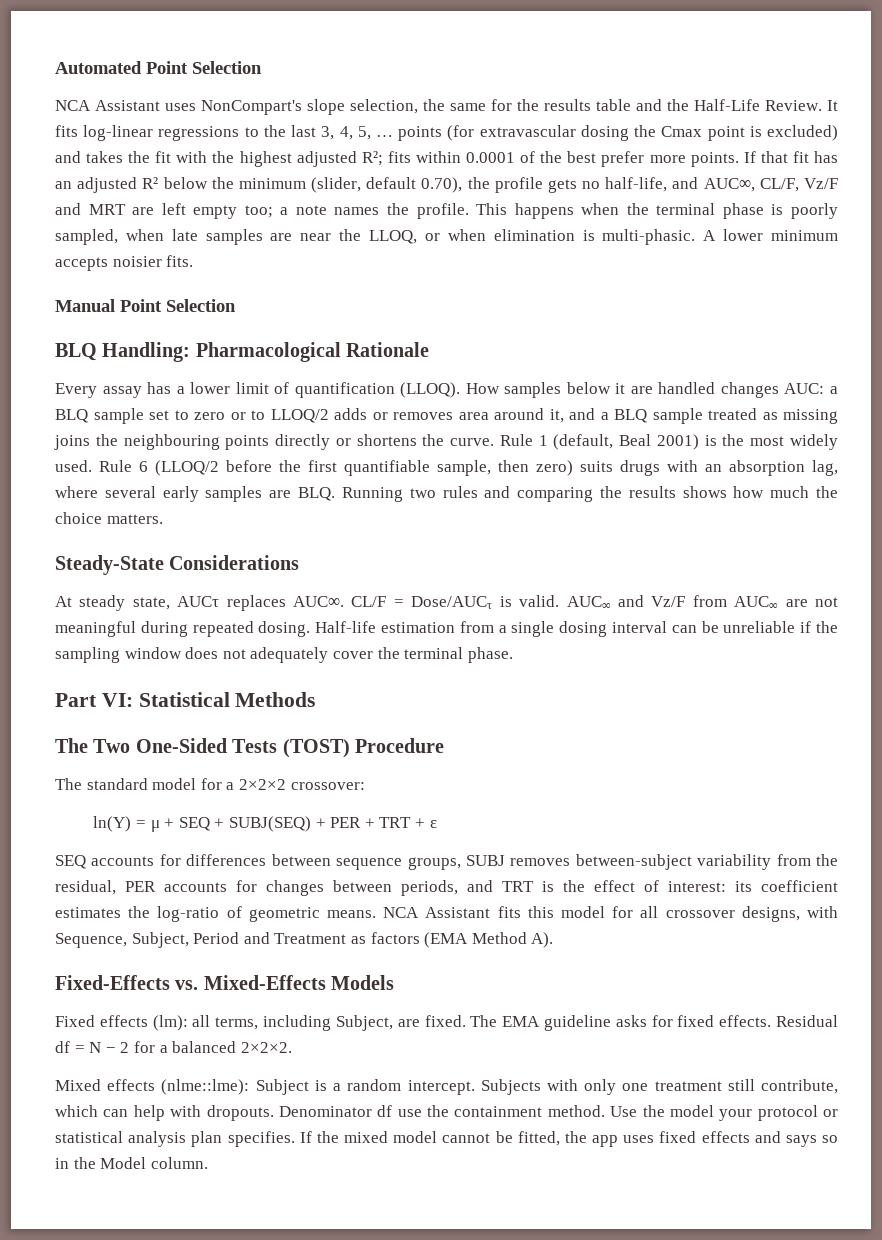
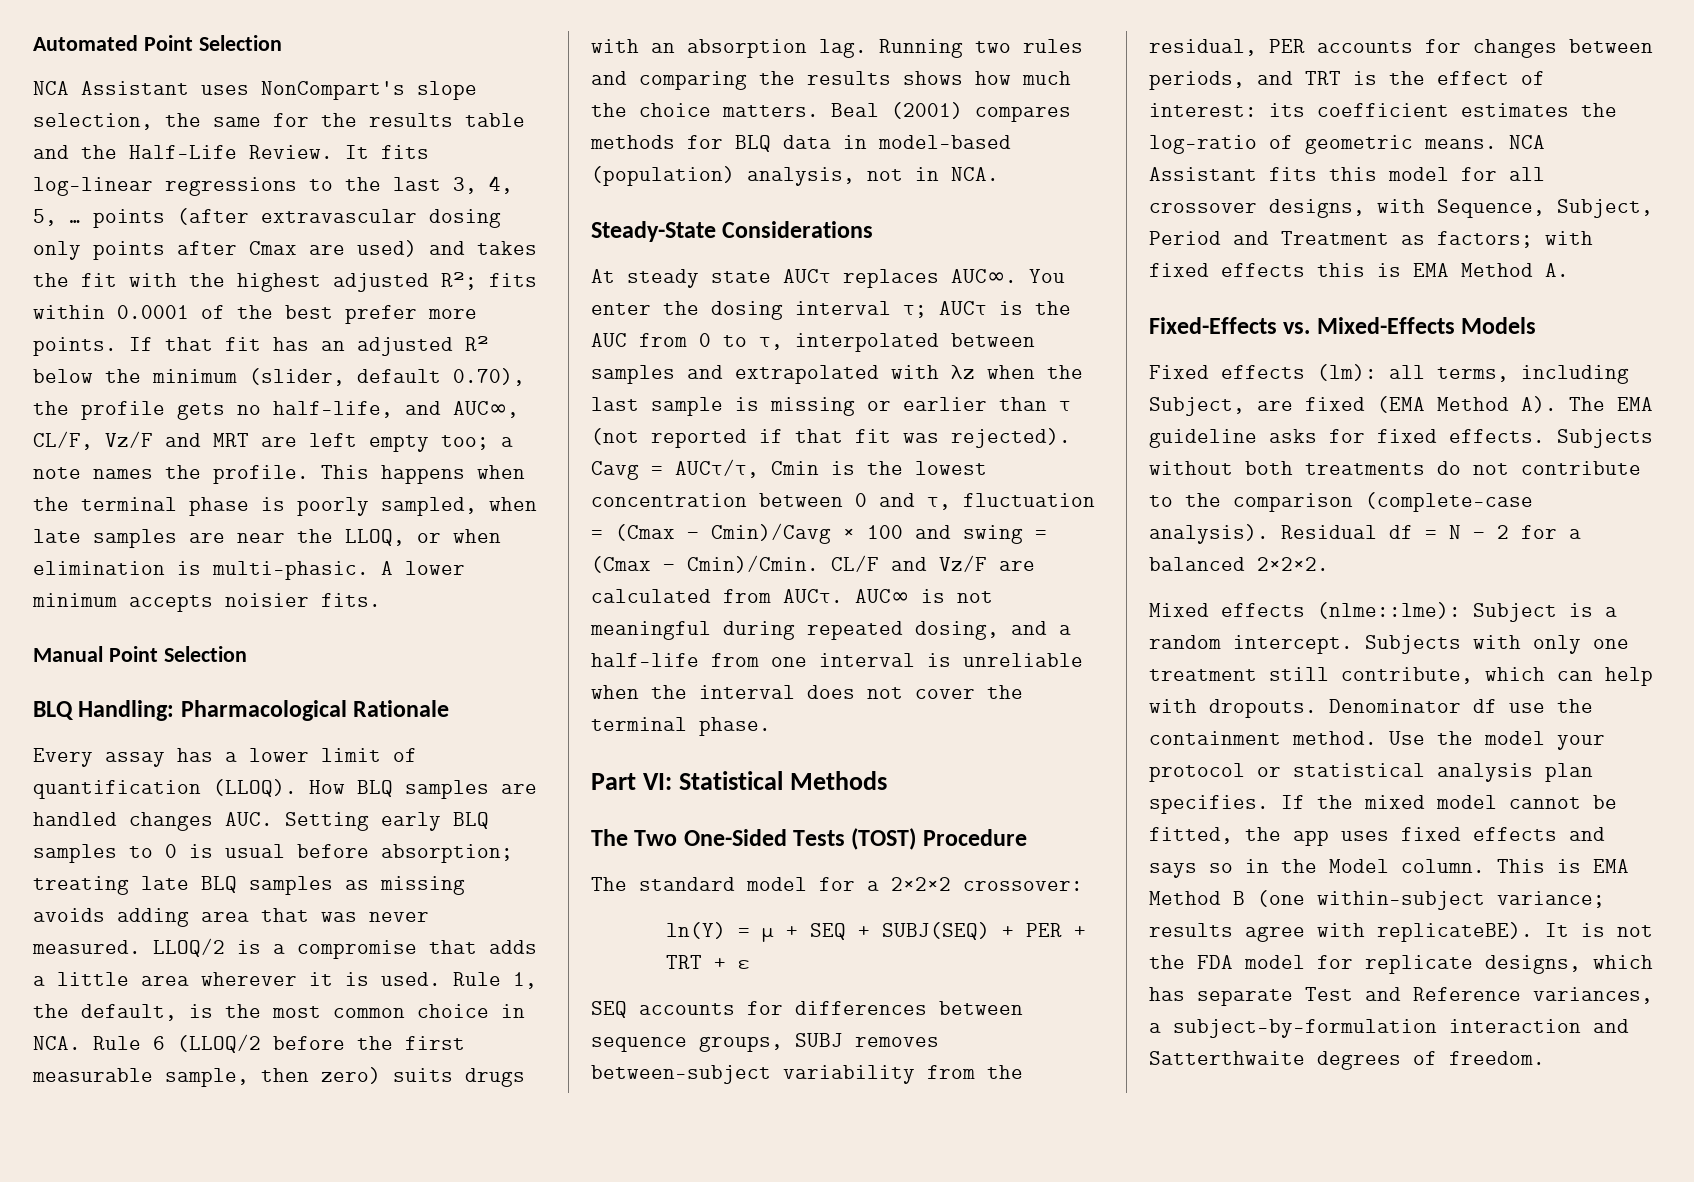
[447,125,475,141] (for -> [177,208,249,225] (after
[634,125,838,141] the Cmax point is excluded) -> [33,240,417,260] only points after Cmax are used)
[504,382,838,398] [55,408,838,424] [54,434,838,450] [55,460,92,472] samples below it are handled changes AUC: a BLQ sample set to zero or to LLOQ/2 adds or removes area around it, and a BLQ sample treated as missing joins the neighbouring points directly or shortens the curve. Rule 1 (default, Beal 2001) is the most widely used. -> [357,780,537,799] [33,812,489,831] [33,844,513,863] [33,876,465,895] [33,908,429,927] [32,938,537,959] [33,972,537,989] [33,1004,525,1021] [33,1036,81,1050] BLQ samples are handled changes AUC. Setting early BLQ samples to 0 is usual before absorption; treating late BLQ samples as missing avoids adding area that was never measured. LLOQ/2 is a compromise that adds a little area wherever it is used. Rule 1, the default, is the most common choice in NCA.
[344,460,430,476] quantifiable -> [32,1068,153,1082] measurable
[812,460,838,476] [55,486,336,502] lag, where several early samples are BLQ. -> [819,39,867,58] lag.
(163, 519) none -> [831,102,1071,122] [590,135,1011,152] [591,166,999,186] Beal (2001) compares methods for BLQ data in model-based (population) analysis, not in NCA.
[132,597,170,610] state, -> [711,271,771,283] state
[351,595,838,609] [55,621,838,637] [55,647,182,663] CL/F = Dose/AUCτ is valid. AUC∞ and Vz/F from AUC∞ are not meaningful during repeated dosing. Half-life estimation from a single dosing interval can be unreliable if the sampling window -> [1029,269,1065,283] [591,301,1071,320] [591,333,1035,352] [591,365,1083,384] [591,397,1071,416] [591,428,1071,448] [591,459,987,480] [591,493,1095,510] [591,523,1047,544] [591,555,1035,573] [591,589,993,603] [590,621,1071,640] [591,653,1083,667] [591,685,795,699] You enter the dosing interval τ; AUCτ is the AUC from 0 to τ, interpolated between samples and extrapolated with λz when the last sample is missing or earlier than τ (not reported if that fit was rejected). Cavg = AUCτ/τ, Cmin is the lowest concentration between 0 and τ, fluctuation = (Cmax − Cmin)/Cavg × 100 and swing = (Cmax − Cmin)/Cmin. CL/F and Vz/F are calculated from AUCτ. AUC∞ is not meaningful during repeated dosing, and a half-life from one interval is unreliable when the interval
[250,647,329,663] adequately -> (903, 693) none
[370,932,554,948] factors (EMA Method A). -> [1437,231,1593,248] [1149,263,1569,277] factors; with fixed effects this is EMA Method A.
[424,1015,466,1027] fixed. -> [1305,396,1557,413] fixed (EMA Method A).
(772, 1021) none -> [1557,429,1653,448] [1149,461,1641,475] [1149,492,1533,512] [1149,524,1269,544] Subjects without both treatments do not contribute to the comparison (complete-case analysis).
(208, 1163) none -> [1497,859,1629,873] [1149,890,1605,910] [1149,922,1653,942] [1149,955,1653,974] [1149,987,1653,1006] [1149,1019,1629,1038] [1149,1051,1545,1070] This is EMA Method B (one within-subject variance; results agree with replicateBE). It is not the FDA model for replicate designs, which has separate Test and Reference variances, a subject-by-formulation interaction and Satterthwaite degrees of freedom.

